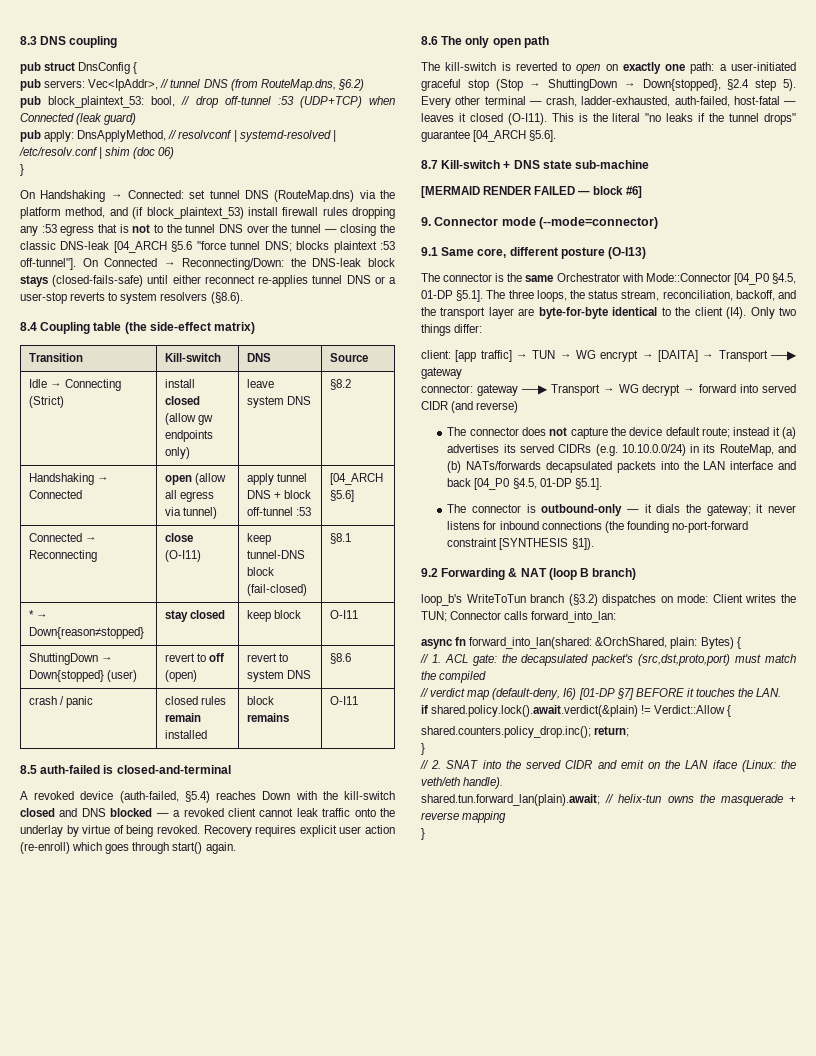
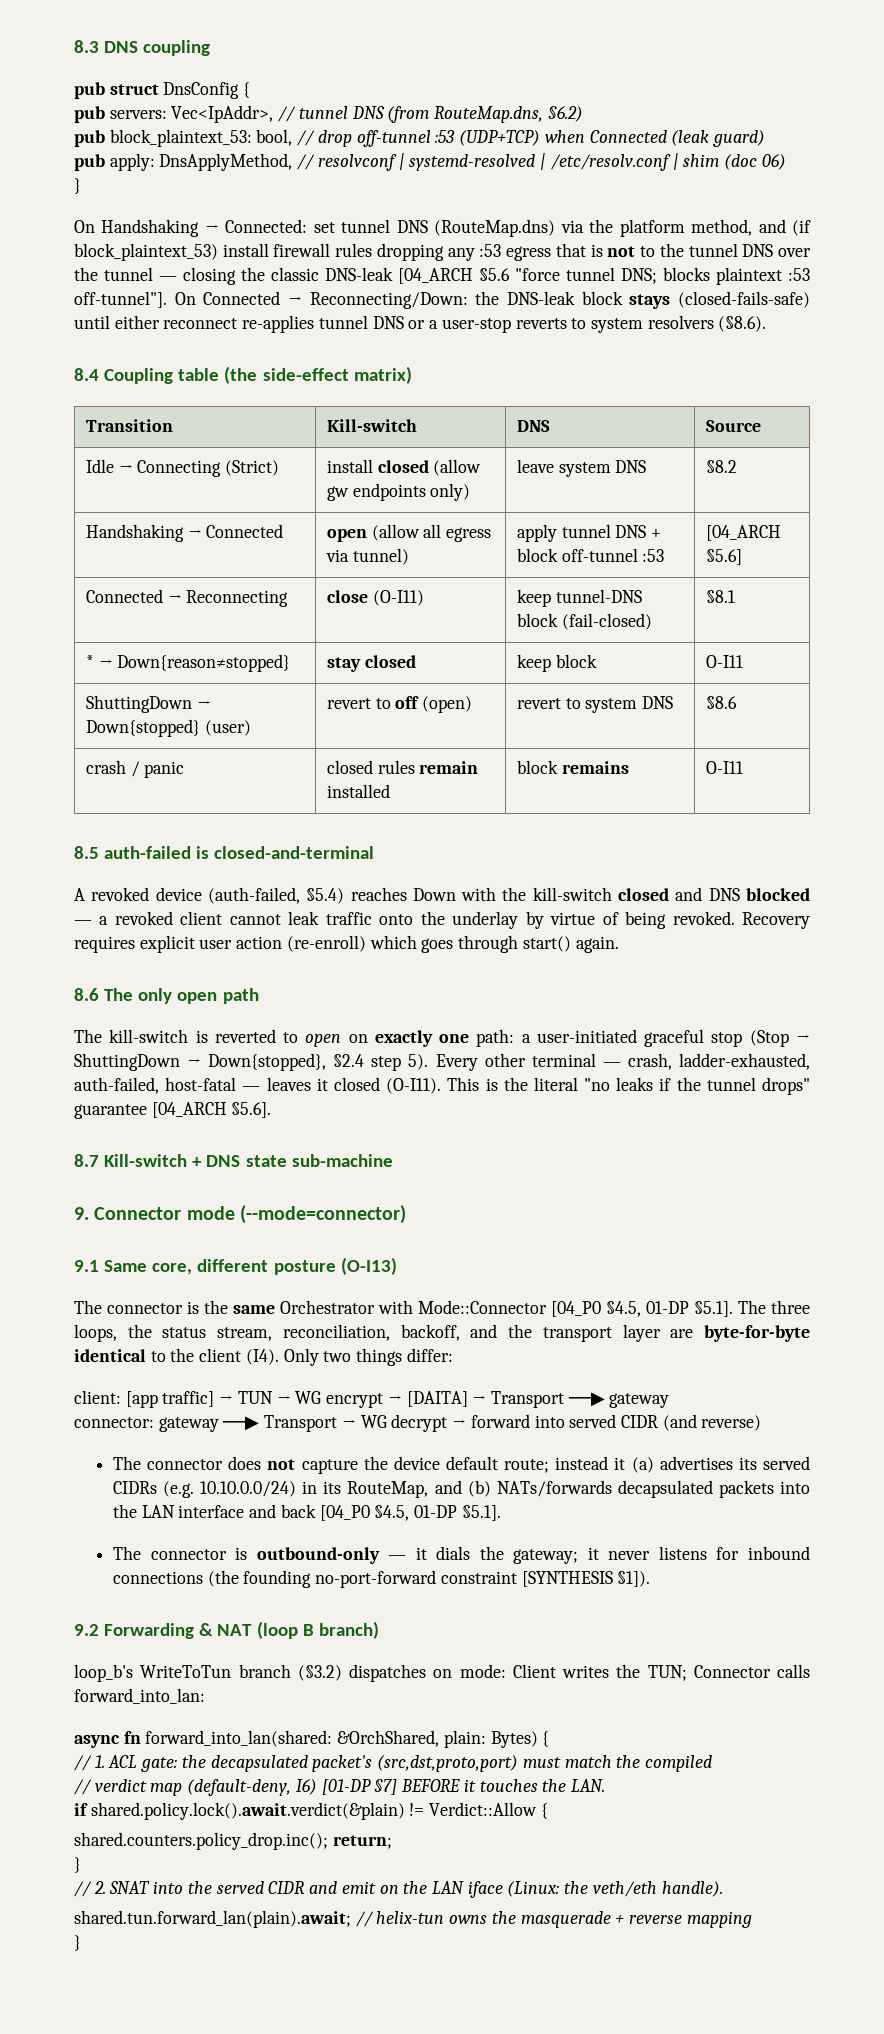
[421,186,642,198] // [MERMAID RENDER FAILED — block #6] -> (393, 1160) none

